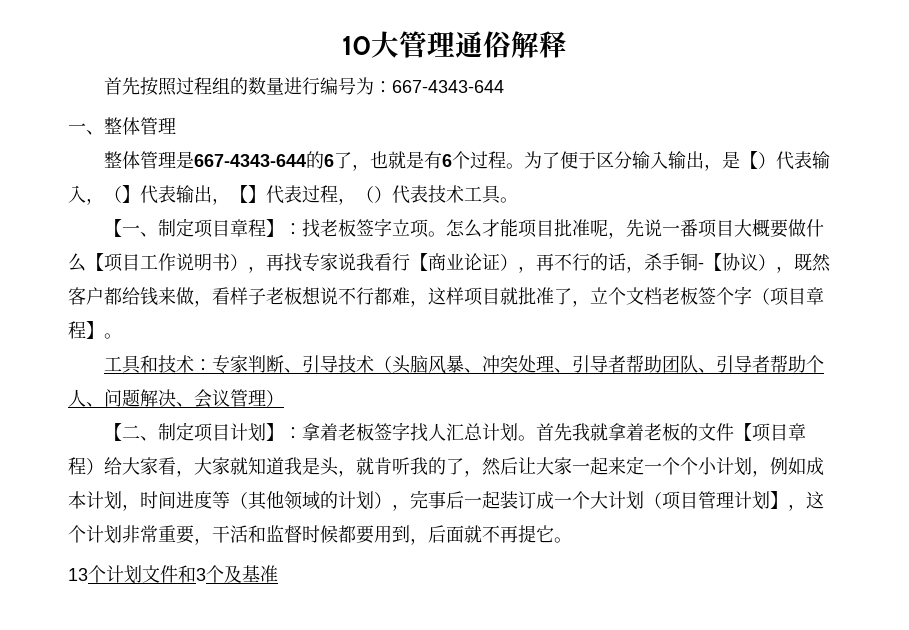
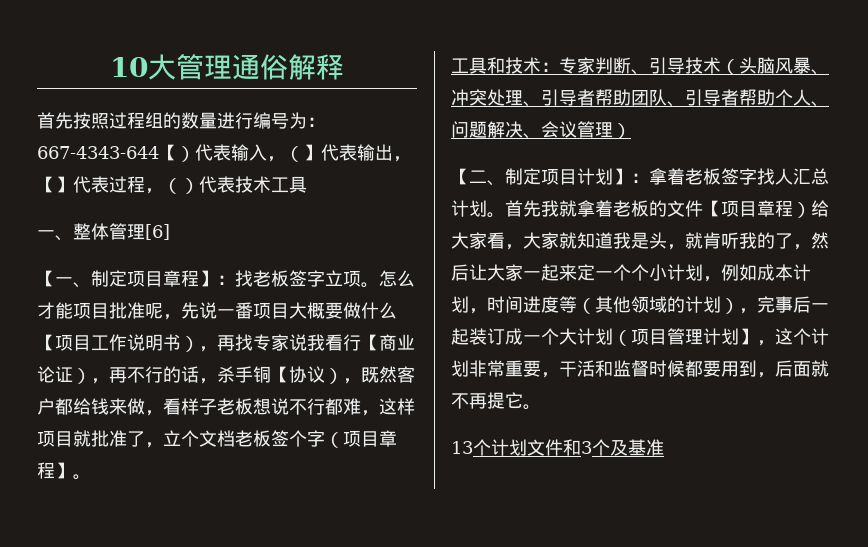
[68,117,176,135] [104,151,741,171] // 一、整体管理 // 整体管理是667-4343-644的6了，也就是有6个过程。为了便于区分输入输出，是 -> (159, 152) none
[500,197,518,203] 。 -> [37,223,170,241] // 一、整体管理[6]
[698,262,704,269] - -> (271, 374) none

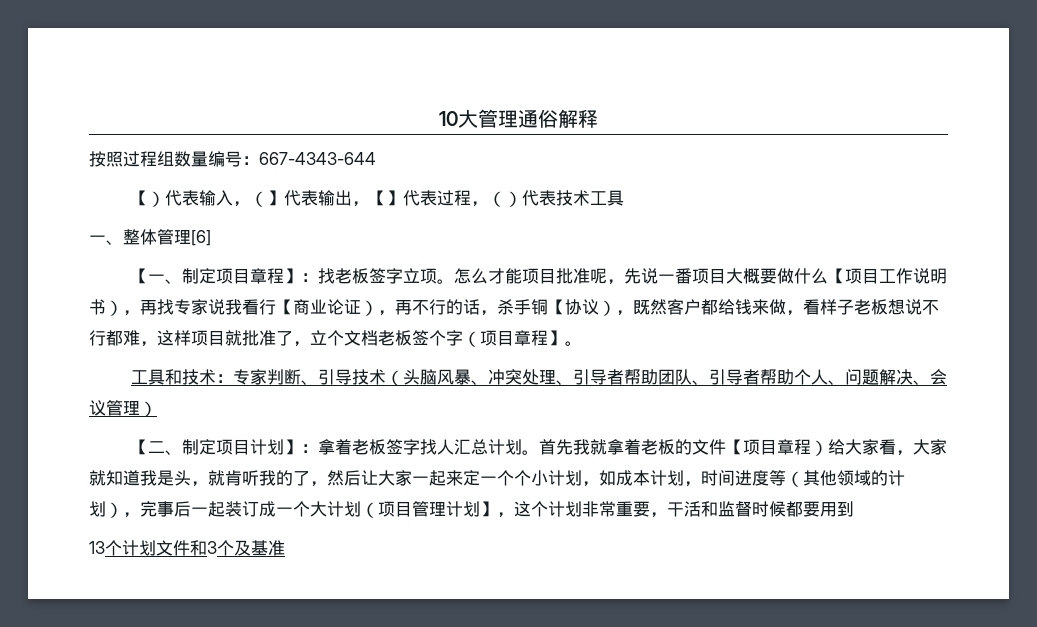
[37,112,73,129] 首先 -> (598, 118) none
[163,112,307,129] 的数量进行编号为 -> [174,151,242,167] 数量编号
(159, 152) none -> (376, 158) //
[721,264,739,281] 例 -> (599, 484) none
[757,360,829,378] [451,392,541,410] ，后面就不再提它。 -> (854, 509) none

